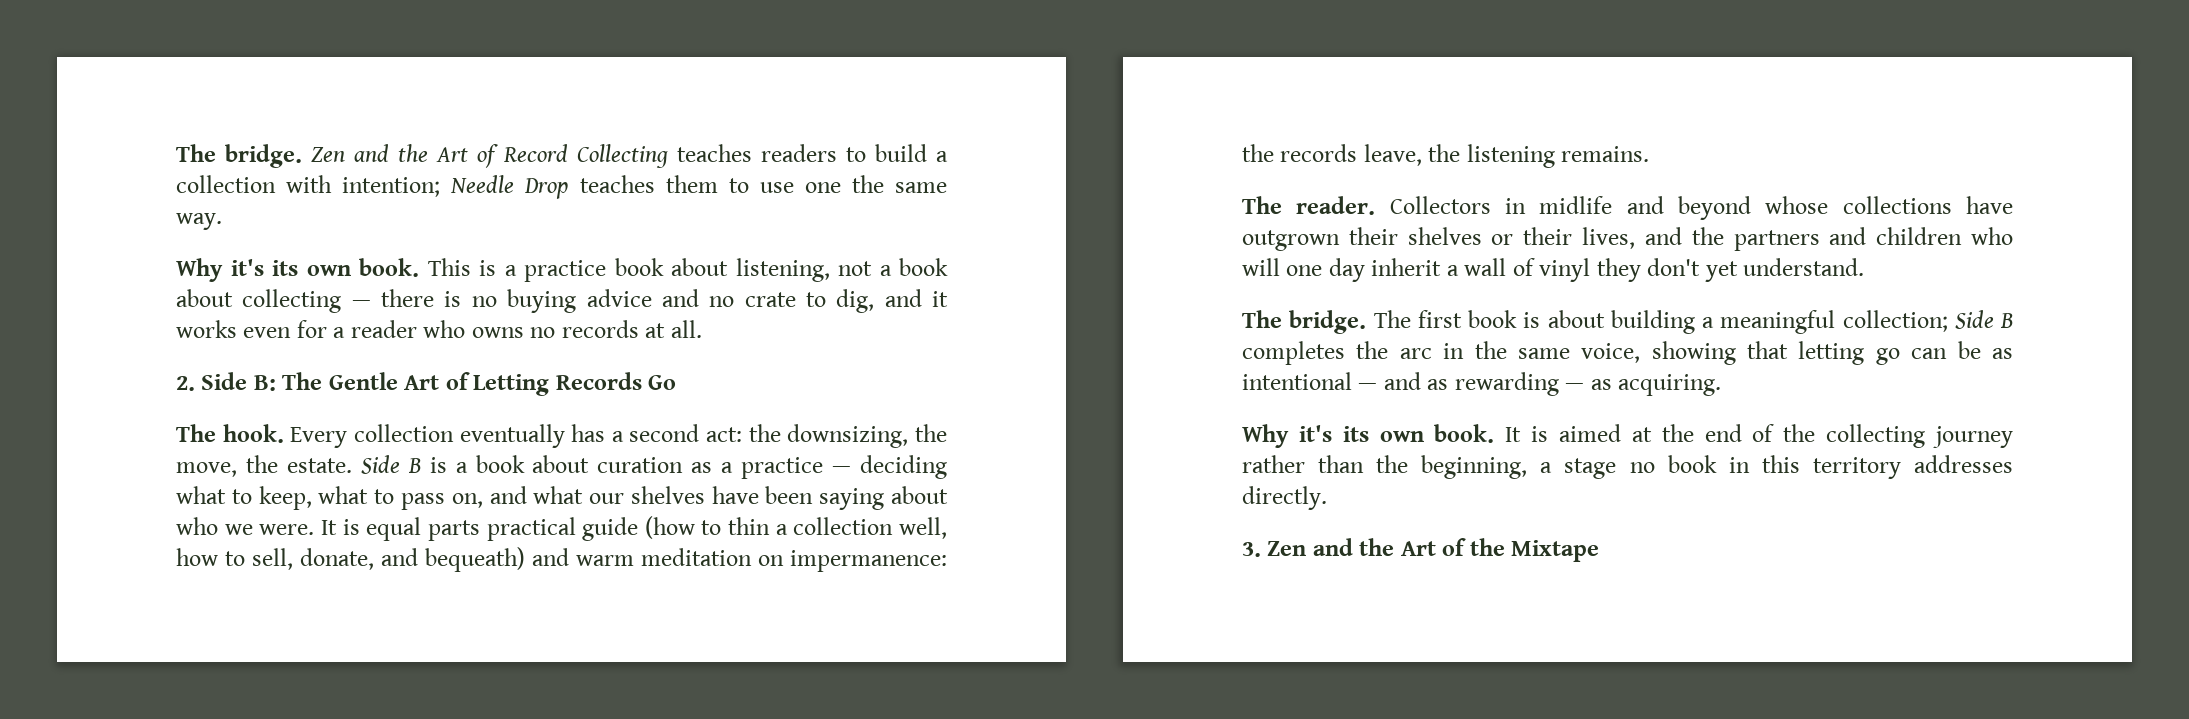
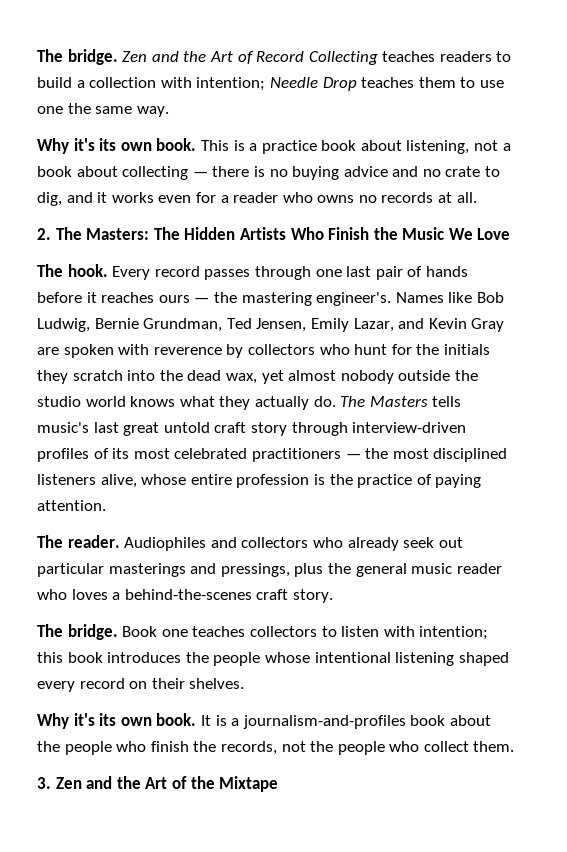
[201,372,677,396] [176,424,947,448] [176,455,948,479] [176,486,949,510] [176,516,947,541] [176,547,947,572] [1242,144,1650,168] [1242,196,2013,220] [1242,227,2013,251] [1242,258,1865,282] [1242,310,2013,334] [1242,341,2013,365] [1242,372,1722,396] Side B: The Gentle Art of Letting Records Go // The hook. Every collection eventually has a second act: the downsizing, the move, the estate. Side B is a book about curation as a practice — deciding what to keep, what to pass on, and what our shelves have been saying about who we were. It is equal parts practical guide (how to thin a collection well, how to sell, donate, and bequeath) and warm meditation on impermanence: the records leave, the listening remains. // The reader. Collectors in midlife and beyond whose collections have outgrown their shelves or their lives, and the partners and children who will one day inherit a wall of vinyl they don't yet understand. // The bridge. The first book is about building a meaningful collection; Side B completes the arc in the same voice, showing that letting go can be as intentional — and as rewarding — as acquiring. -> [55,227,511,240] [37,264,468,280] [37,292,504,306] [37,318,505,332] [37,344,490,358] [37,370,478,384] [37,396,462,410] [37,422,467,436] [37,448,508,462] [37,474,482,488] [37,500,106,511] [37,535,463,551] [37,563,502,577] [37,589,333,603] [37,624,489,640] [37,652,509,666] [37,678,245,692] The Masters: The Hidden Artists Who Finish the Music We Love // The hook. Every record passes through one last pair of hands before it reaches ours — the mastering engineer's. Names like Bob Ludwig, Bernie Grundman, Ted Jensen, Emily Lazar, and Kevin Gray are spoken with reverence by collectors who hunt for the initials they scratch into the dead wax, yet almost nobody outside the studio world knows what they actually do. The Masters tells music's last great untold craft story through interview-driven profiles of its most celebrated practitioners — the most disciplined listeners alive, whose entire profession is the practice of paying attention. // The reader. Audiophiles and collectors who already seek out particular masterings and pressings, plus the general music reader who loves a behind-the-scenes craft story. // The bridge. Book one teaches collectors to listen with intention; this book introduces the people whose intentional listening shaped every record on their shelves.
[1559,424,2013,448] [1242,455,2013,479] [1242,486,1327,510] aimed at the end of the collecting journey rather than the beginning, a stage no book in this territory addresses directly. -> [231,715,491,729] [37,741,515,755] a journalism-and-profiles book about the people who finish the records, not the people who collect them.

